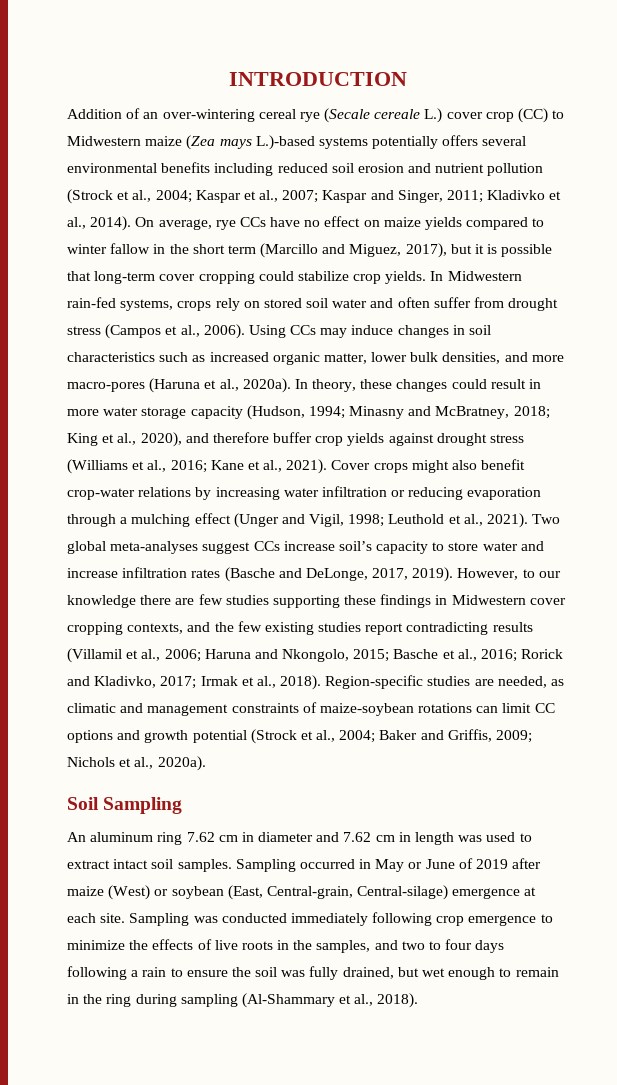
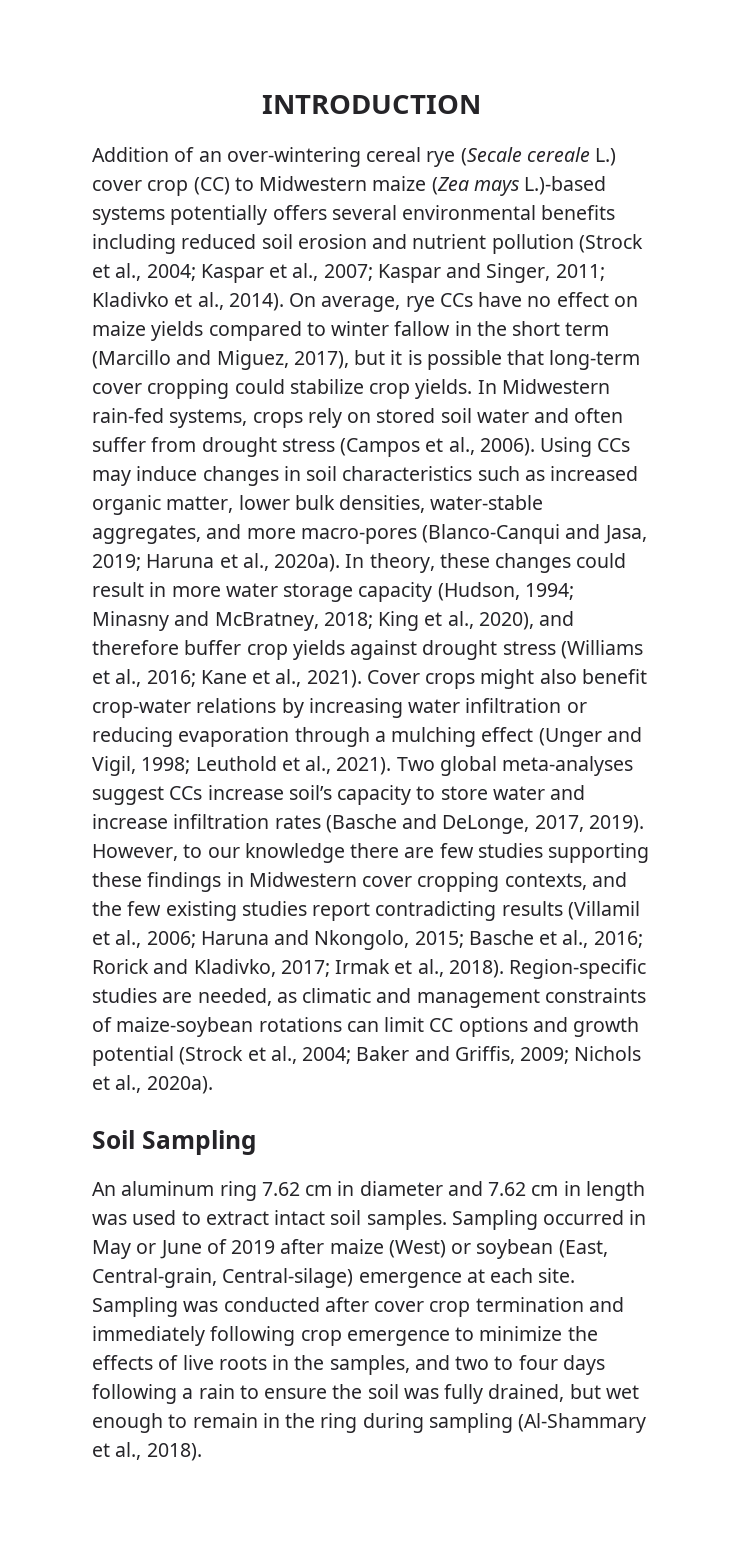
(501, 358) none -> [430,495,544,510] [92,525,201,544] water-stable aggregates,
[149,378,201,393] (Haruna -> [422,524,647,544] [92,554,215,571] (Blanco-Canqui and Jasa, 2019; Haruna
(287, 918) none -> [324,1297,624,1317] after cover crop termination and

